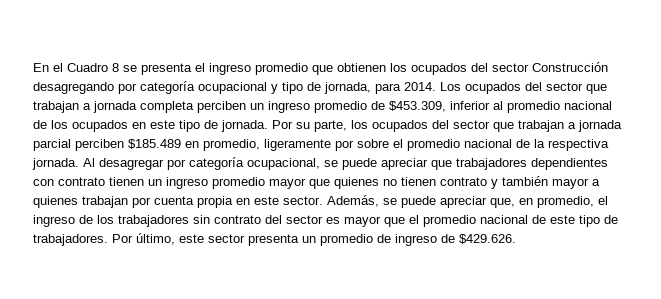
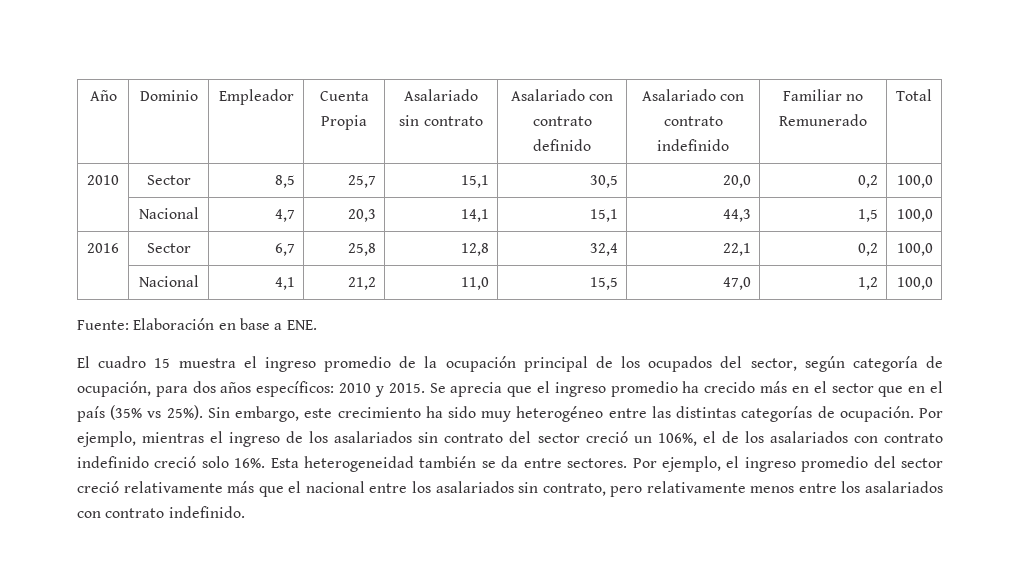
[33,62,608,75] [33,81,607,94] [33,101,612,113] [33,120,622,132] [33,139,609,151] [32,157,608,170] [33,176,600,189] [33,195,594,208] En el Cuadro 8 se presenta el ingreso promedio que obtienen los ocupados del sector Construcción desagregando por categoría ocupacional y tipo de jornada, para 2014. Los ocupados del sector que trabajan a jornada completa perciben un ingreso promedio de $453.309, inferior al promedio nacional de los ocupados en este tipo de jornada. Por su parte, los ocupados del sector que trabajan a jornada parcial perciben $185.489 en promedio, ligeramente por sobre el promedio nacional de la respectiva jornada. Al desagregar por categoría ocupacional, se puede apreciar que trabajadores dependientes con contrato tienen un ingreso promedio mayor que quienes no tienen contrato y también mayor a quienes trabajan por cuenta propia en este sector. Además, se puede apreciar que, en promedio, -> [89,90,117,101] [139,90,198,101] [218,89,294,105] [319,91,369,101] [321,115,367,130] [404,89,478,101] [399,115,483,126] [510,89,614,101] [532,116,592,126] [533,139,591,151] [641,89,745,101] [663,116,723,126] [656,139,729,151] [782,89,864,101] [778,114,867,126] [896,89,932,101] [87,175,119,185] [146,175,191,185] [274,175,295,188] [347,175,376,188] [460,175,489,188] [589,175,618,188] [722,175,751,188] [857,175,878,188] [896,175,933,188] [138,207,199,219] [274,209,295,222] [347,209,376,222] [460,209,489,222] [589,209,618,222] [722,209,751,222] [857,209,878,222] [896,209,933,222] [87,243,119,253] [146,243,191,253] [274,243,295,256] [347,243,376,256] [460,243,489,256] [589,243,618,256] [722,243,751,256] [857,243,878,256] [896,243,933,256] [138,275,199,287] [274,277,295,290] [347,277,376,290] [460,277,489,290] [589,277,618,290] [722,277,751,290] [857,277,878,290] [896,277,933,290] [77,318,317,330] [77,356,943,372] [77,381,944,397] [77,405,943,422] [77,431,205,447] Año | Dominio | Empleador | Cuenta Propia | Asalariado sin contrato | Asalariado con contrato definido | Asalariado con contrato indefinido | Familiar no Remunerado | Total // 2010 | Sector | 8,5 | 25,7 | 15,1 | 30,5 | 20,0 | 0,2 | 100,0 // | Nacional | 4,7 | 20,3 | 14,1 | 15,1 | 44,3 | 1,5 | 100,0 // 2016 | Sector | 6,7 | 25,8 | 12,8 | 32,4 | 22,1 | 0,2 | 100,0 // | Nacional | 4,1 | 21,2 | 11,0 | 15,5 | 47,0 | 1,2 | 100,0 // Fuente: Elaboración en base a ENE. // El cuadro 15 muestra el ingreso promedio de la ocupación principal de los ocupados del sector, según categoría de ocupación, para dos años específicos: 2010 y 2015. Se aprecia que el ingreso promedio ha crecido más en el sector que en el país (35% vs 25%). Sin embargo, este crecimiento ha sido muy heterogéneo entre las distintas categorías de ocupación. Por ejemplo, mientras
[118,215,189,227] trabajadores -> [334,431,413,443] asalariados
[326,215,618,227] [33,233,516,246] es mayor que el promedio nacional de este tipo de trabajadores. Por último, este sector presenta un promedio de ingreso de $429.626. -> [585,431,944,446] [77,456,943,472] [77,481,943,497] [77,506,245,518] creció un 106%, el de los asalariados con contrato indefinido creció solo 16%. Esta heterogeneidad también se da entre sectores. Por ejemplo, el ingreso promedio del sector creció relativamente más que el nacional entre los asalariados sin contrato, pero relativamente menos entre los asalariados con contrato indefinido.

